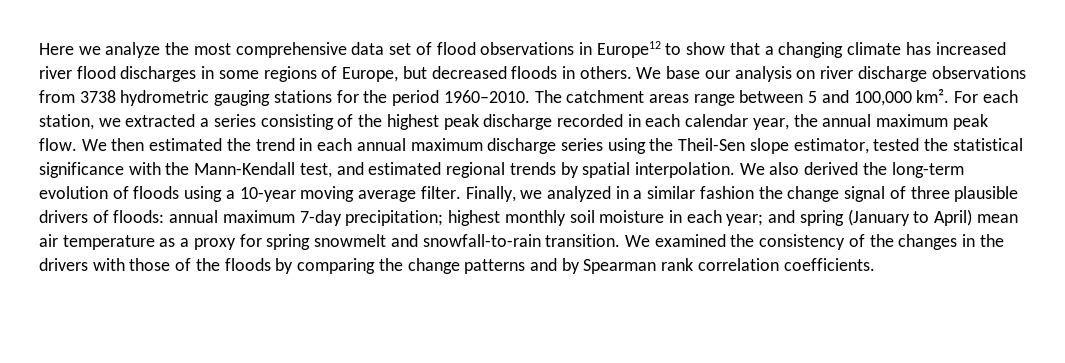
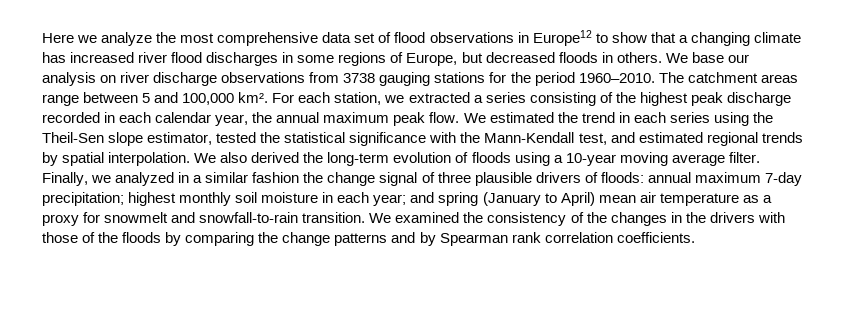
[120,90,210,106] hydrometric -> (376, 78) none
[111,138,145,151] then -> (486, 118) none
[356,138,557,154] annual maximum discharge -> (666, 117) none
[266,234,311,250] spring -> (101, 217) none

